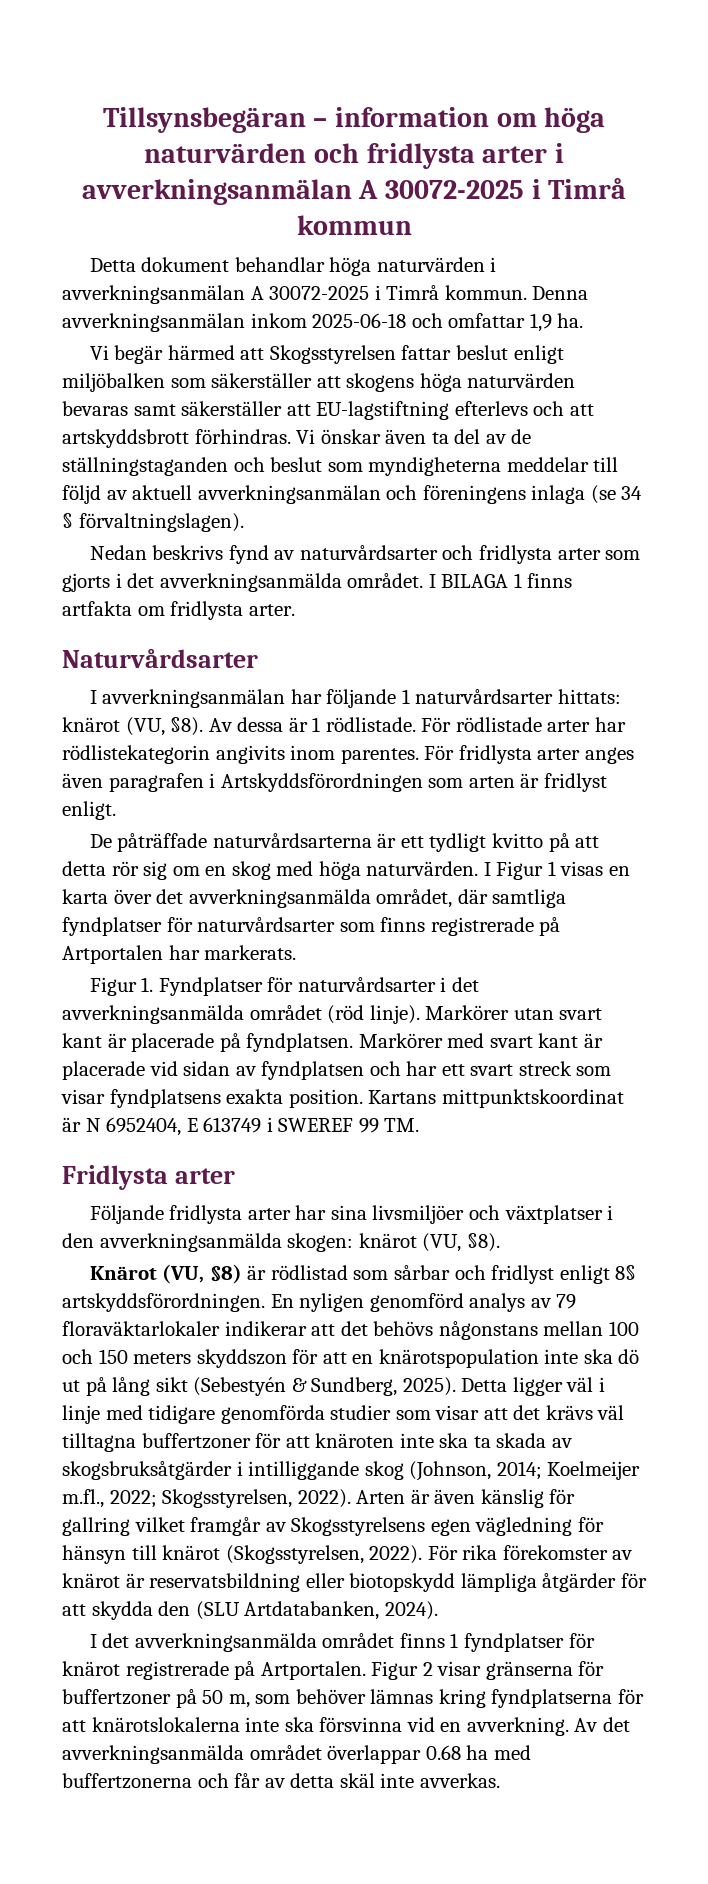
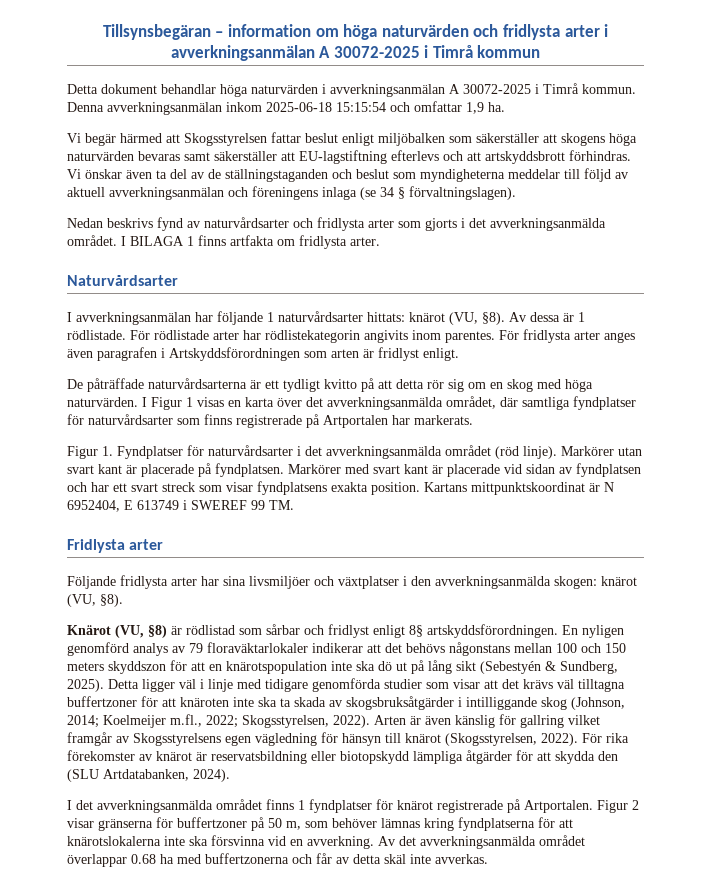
(407, 320) none -> [336,102,386,112] 15:15:54

